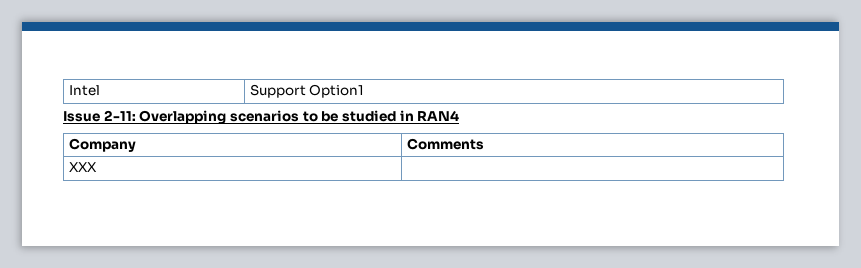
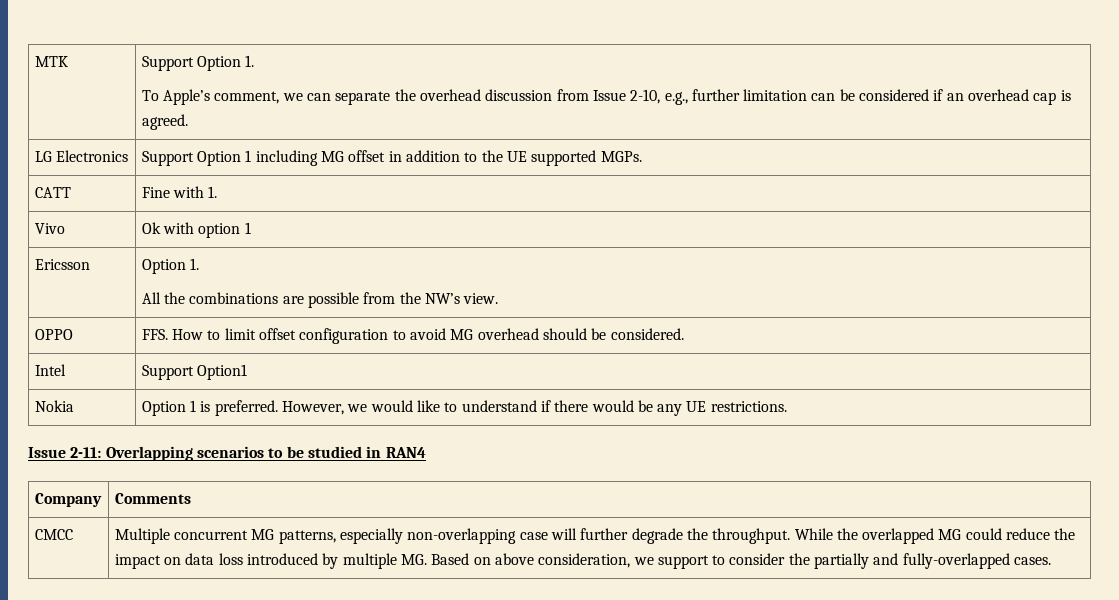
[68,85,100,96] [249,84,365,98] Intel | Support Option1 -> [34,56,68,67] [141,55,255,71] [141,89,1071,105] [141,114,188,130] [34,150,128,162] [141,150,642,166] [34,187,71,198] [141,186,218,198] [34,223,65,234] [141,222,251,238] [34,259,90,270] [141,258,199,274] [141,292,499,308] [34,329,73,340] [141,328,684,344] [34,364,66,376] [141,364,247,380] [34,400,74,412] [141,400,787,416] MTK | Support Option 1. // To Apple’s comment, we can separate the overhead discussion from Issue 2-10, e.g., further limitation can be considered if an overhead cap is agreed. // LG Electronics | Support Option 1 including MG offset in addition to the UE supported MGPs. // CATT | Fine with 1. // Vivo | Ok with option 1 // Ericsson | Option 1. // All the combinations are possible from the NW’s view. // OPPO | FFS. How to limit offset configuration to avoid MG overhead should be considered. // Intel | Support Option1 // Nokia | Option 1 is preferred. However, we would like to understand if there would be any UE restrictions.
[68,162,97,172] XXX | -> [34,529,73,540] [114,528,1076,544] [114,553,1052,569] CMCC | Multiple concurrent MG patterns, especially non-overlapping case will further degrade the throughput. While the overlapped MG could reduce the impact on data loss introduced by multiple MG. Based on above consideration, we support to consider the partially and fully-overlapped cases.

